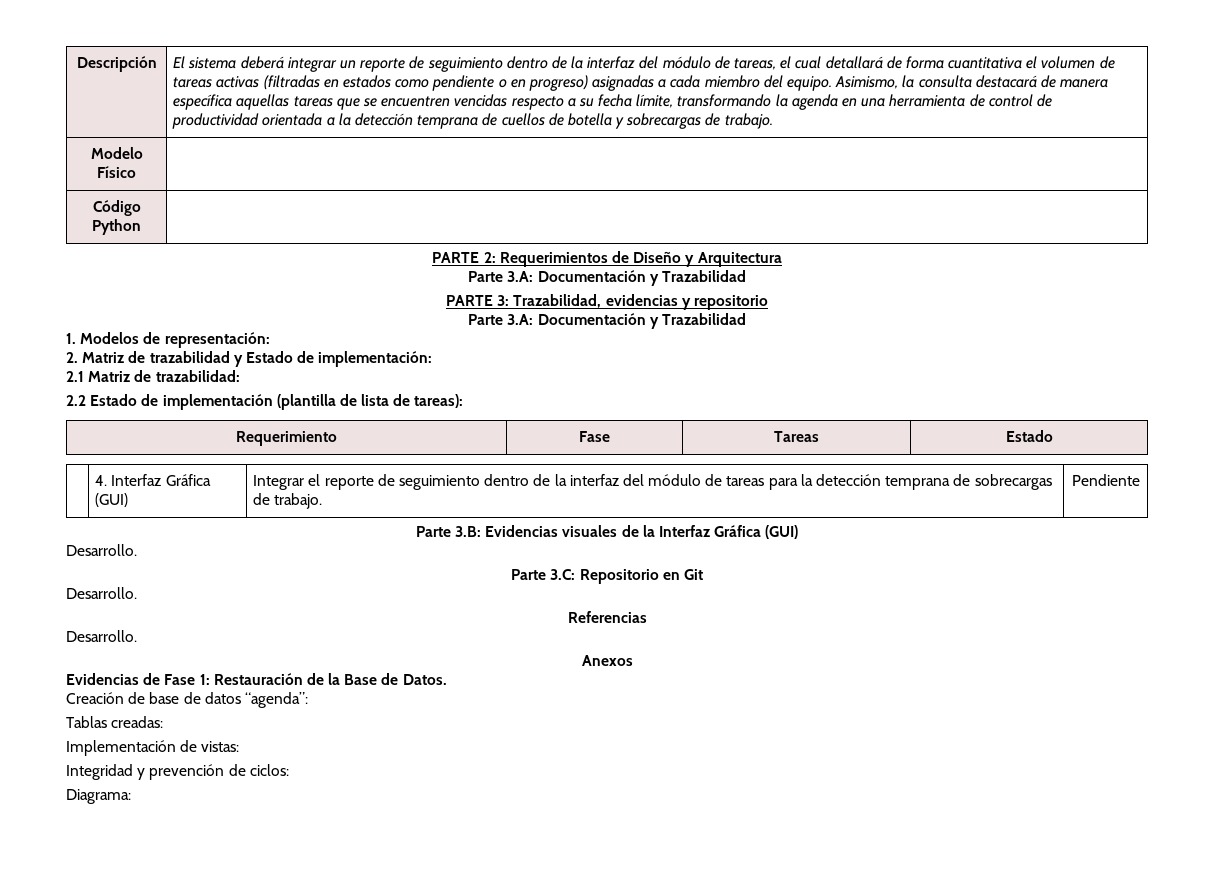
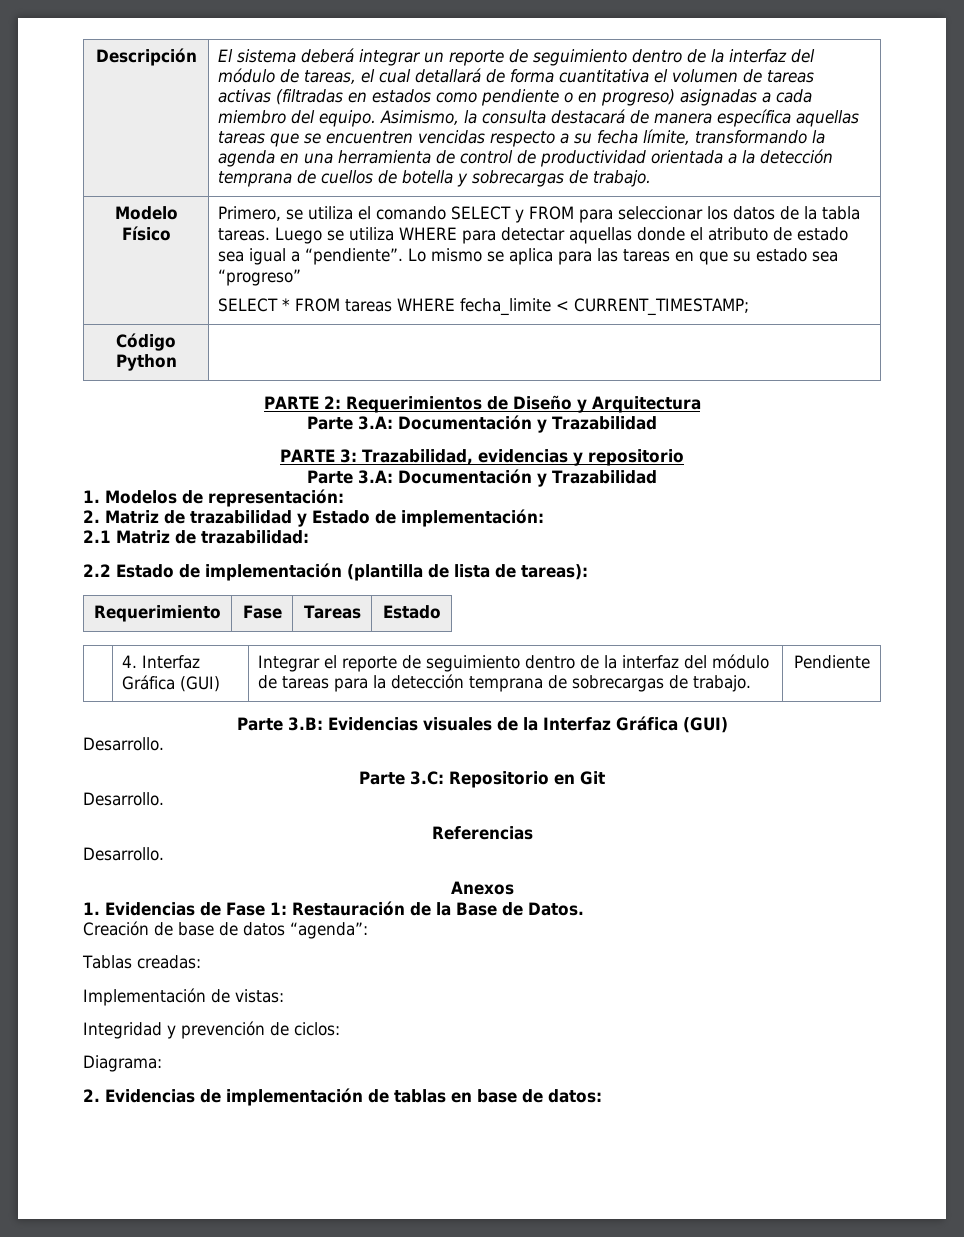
(136, 172) none -> [218,206,861,223] [218,227,849,244] [218,248,839,265] [218,269,302,286] [218,298,750,316] Primero, se utiliza el comando SELECT y FROM para seleccionar los datos de la tabla tareas. Luego se utiliza WHERE para detectar aquellas donde el atributo de estado sea igual a “pendiente”. Lo mismo se aplica para las tareas en que su estado sea “progreso” // SELECT * FROM tareas WHERE fecha_limite < CURRENT_TIMESTAMP;
(633, 660) none -> [83,902,100,915] 1.
(131, 796) none -> [83,1088,602,1106] // 2. Evidencias de implementación de tablas en base de datos:

